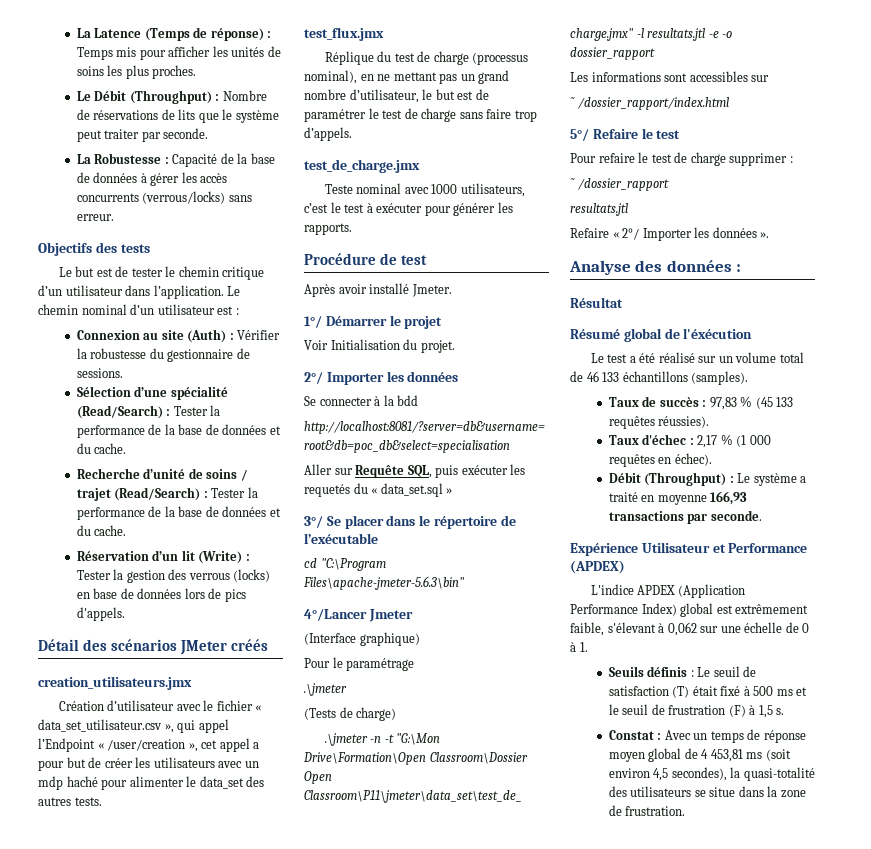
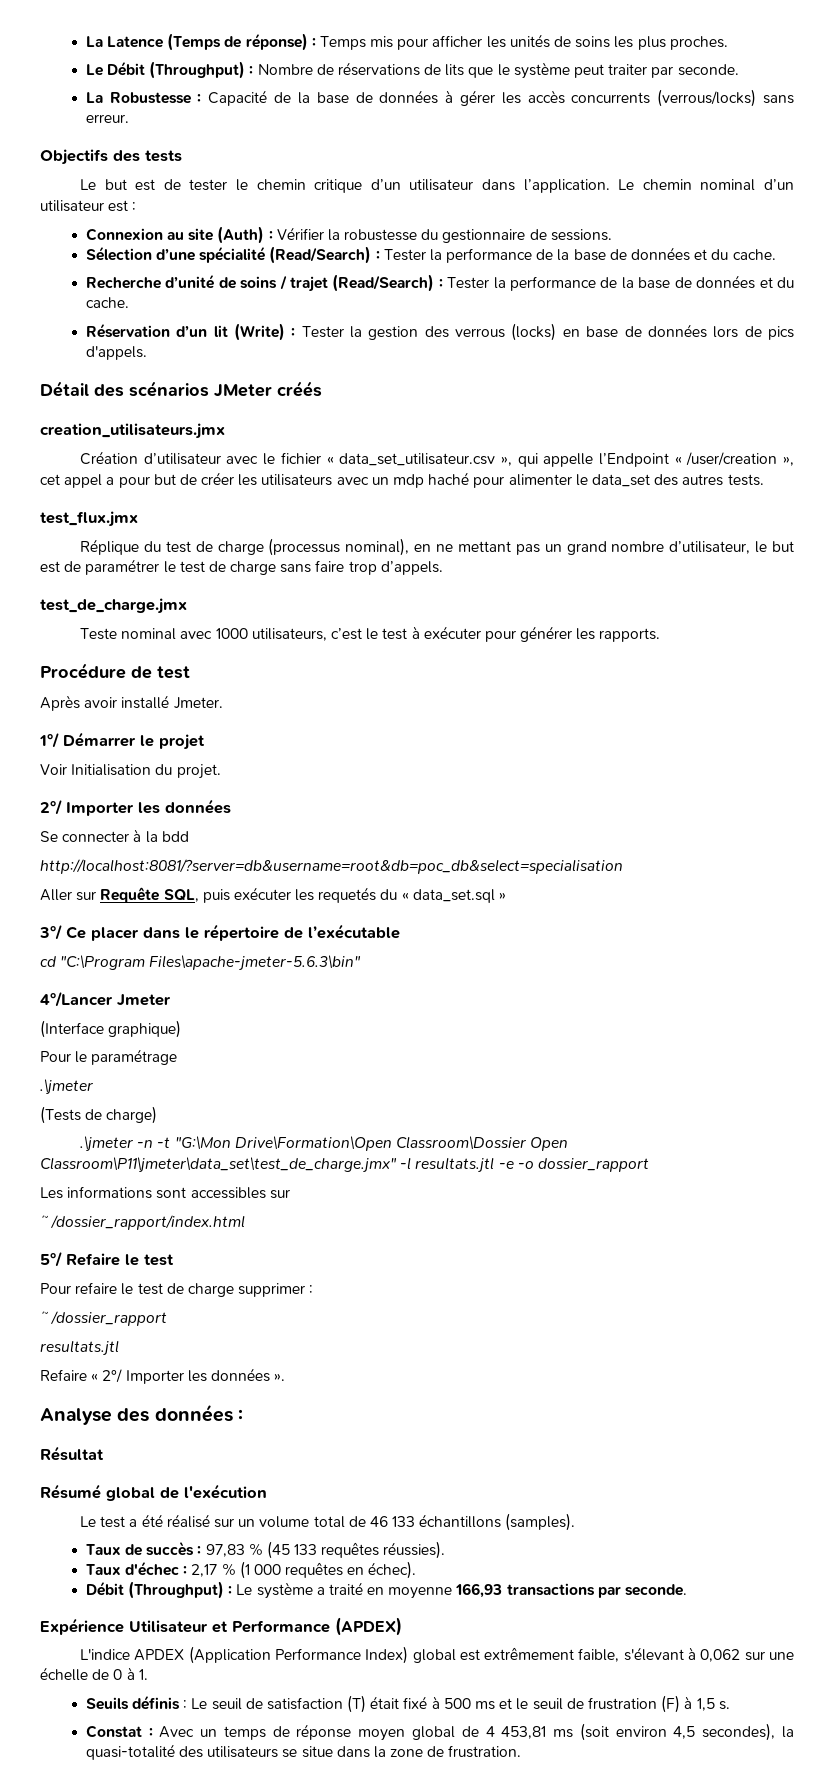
[198,719,229,733] appel -> [543,453,594,467] appelle
[326,516,341,526] Se -> [66,926,86,939] Ce
[683,328,753,339] l'éxécution -> [184,1484,267,1499] l'exécution

